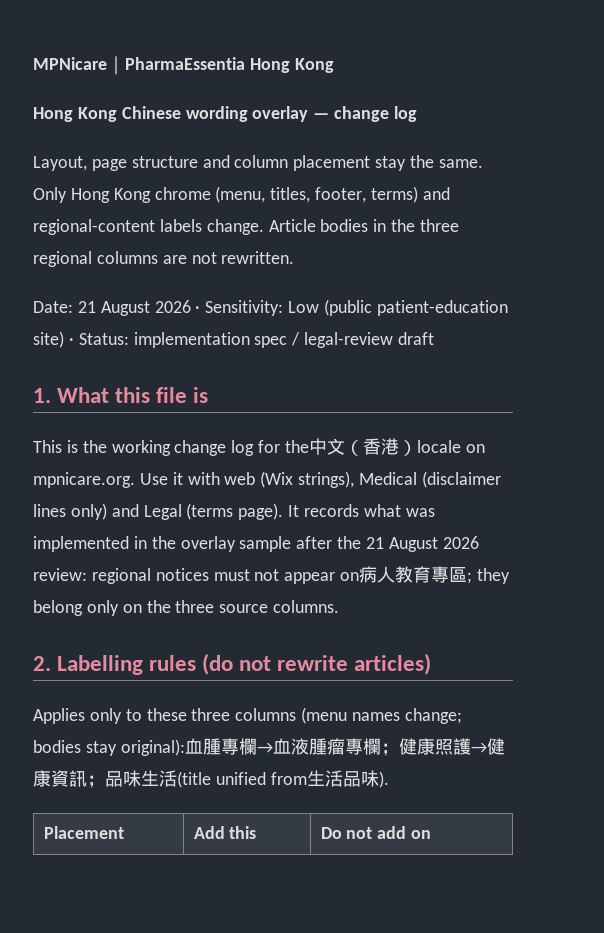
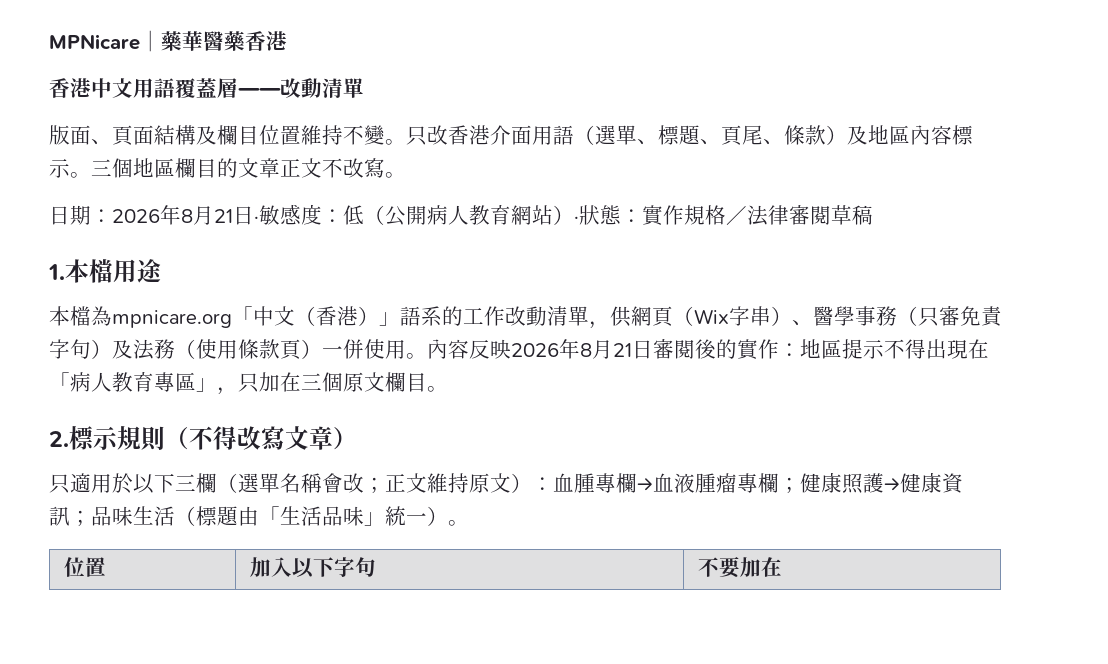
[125,57,334,73] [33,106,418,122] [33,155,483,171] [33,186,450,203] [33,219,460,235] [33,251,295,267] [33,299,508,316] [33,331,435,348] [33,387,209,403] [33,438,485,456] [33,471,501,488] [33,503,435,520] [33,536,479,552] [33,566,511,584] [33,600,340,616] [33,653,432,675] [33,707,462,724] [33,739,185,756] PharmaEssentia Hong Kong // Hong Kong Chinese wording overlay — change log // Layout, page structure and column placement stay the same. Only Hong Kong chrome (menu, titles, footer, terms) and regional-content labels change. Article bodies in the three regional columns are not rewritten. // Date: 21 August 2026 · Sensitivity: Low (public patient-education site) · Status: implementation spec / legal-review draft // 1. What this file is // This is the working change log for the中文（香港）locale on mpnicare.org. Use it with web (Wix strings), Medical (disclaimer lines only) and Legal (terms page). It records what was implemented in the overlay sample after the 21 August 2026 review: regional notices must not appear on病人教育專區; they belong only on the three source columns. // 2. Labelling rules (do not rewrite articles) // Applies only to these three columns (menu names change; bodies stay original): -> [161,31,287,51] [49,78,364,98] [49,125,973,146] [49,158,406,178] [49,204,873,226] [48,259,162,283] [49,306,1003,329] [49,339,989,360] [49,372,448,395] [49,426,357,451] [49,473,553,494] 藥華醫藥香港 // 香港中文用語覆蓋層——改動清單 // 版面、頁面結構及欄目位置維持不變。只改香港介面用語（選單、標題、頁尾、條款）及地區內容標示。三個地區欄目的文章正文不改寫。 // 日期：2026年8月21日·敏感度：低（公開病人教育網站）·狀態：實作規格／法律審閱草稿 // 1.本檔用途 // 本檔為mpnicare.org「中文（香港）」語系的工作改動清單，供網頁（Wix字串）、醫學事務（只審免責字句）及法務（使用條款頁）一併使用。內容反映2026年8月21日審閱後的實作：地區提示不得出現在「病人教育專區」，只加在三個原文欄目。 // 2.標示規則（不得改寫文章） // 只適用於以下三欄（選單名稱會改；正文維持原文）：
[177,770,389,788] [43,826,124,839] [193,826,257,839] [320,826,432,839] (title unified from生活品味). // Placement | Add this | Do not add on -> [175,506,469,526] [64,557,107,577] [250,557,377,578] [698,557,783,578] （標題由「生活品味」統一）。 // 位置 | 加入以下字句 | 不要加在

